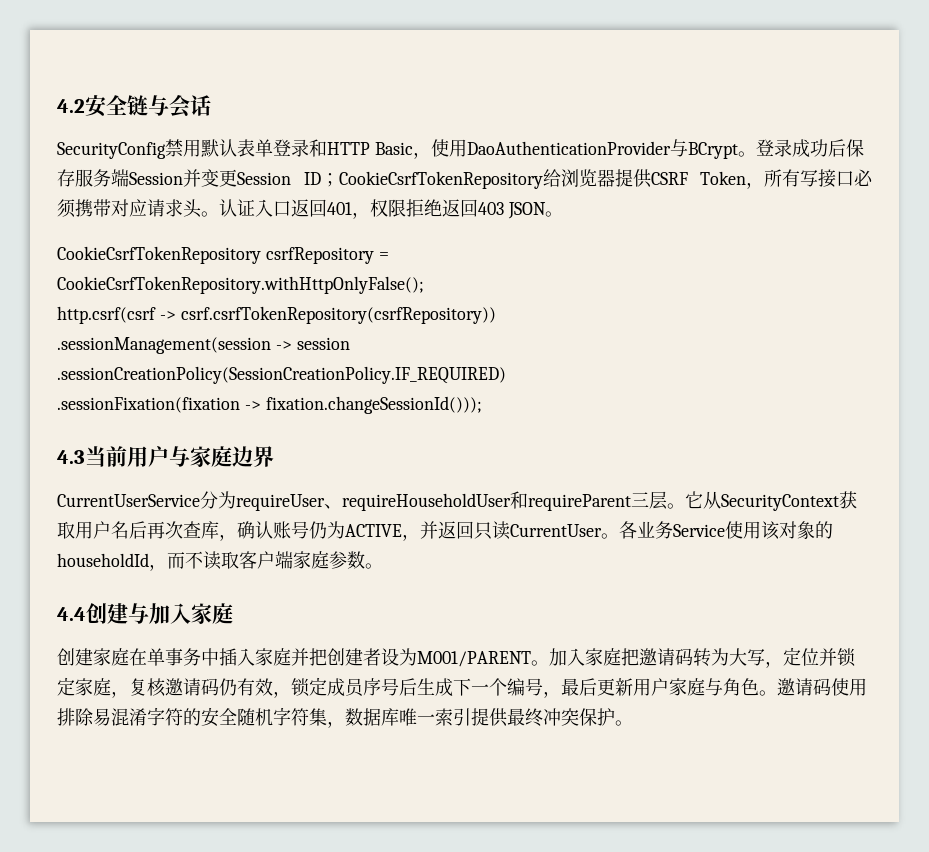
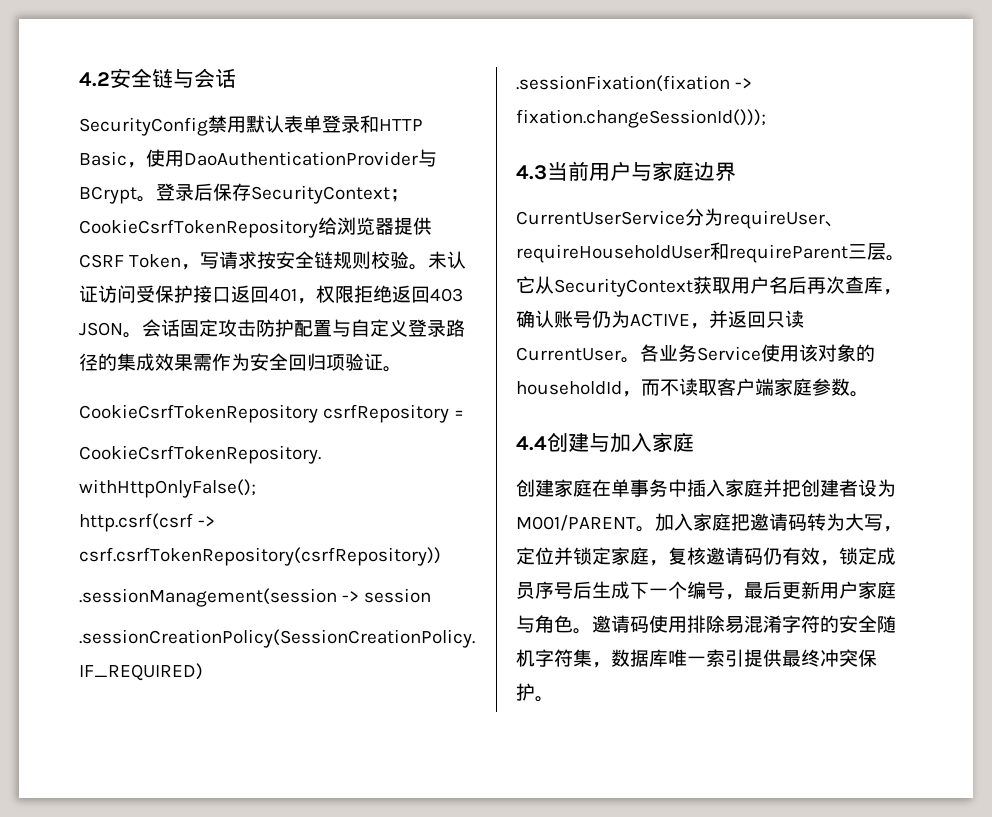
[791,139,864,157] [57,169,321,187] 成功后保存服务端Session并变更Session ID -> [194,183,390,204] 后保存SecurityContext
[764,169,873,188] [57,199,273,218] 所有写接口必须携带对应请求头。认证入 -> [200,251,467,270] [79,285,212,303] 写请求按安全链规则校验。未认证访问受保护接
(563, 214) none -> [142,319,465,337] [79,353,402,372] 会话固定攻击防护配置与自定义登录路径的集成效果需作为安全回归项验证。

